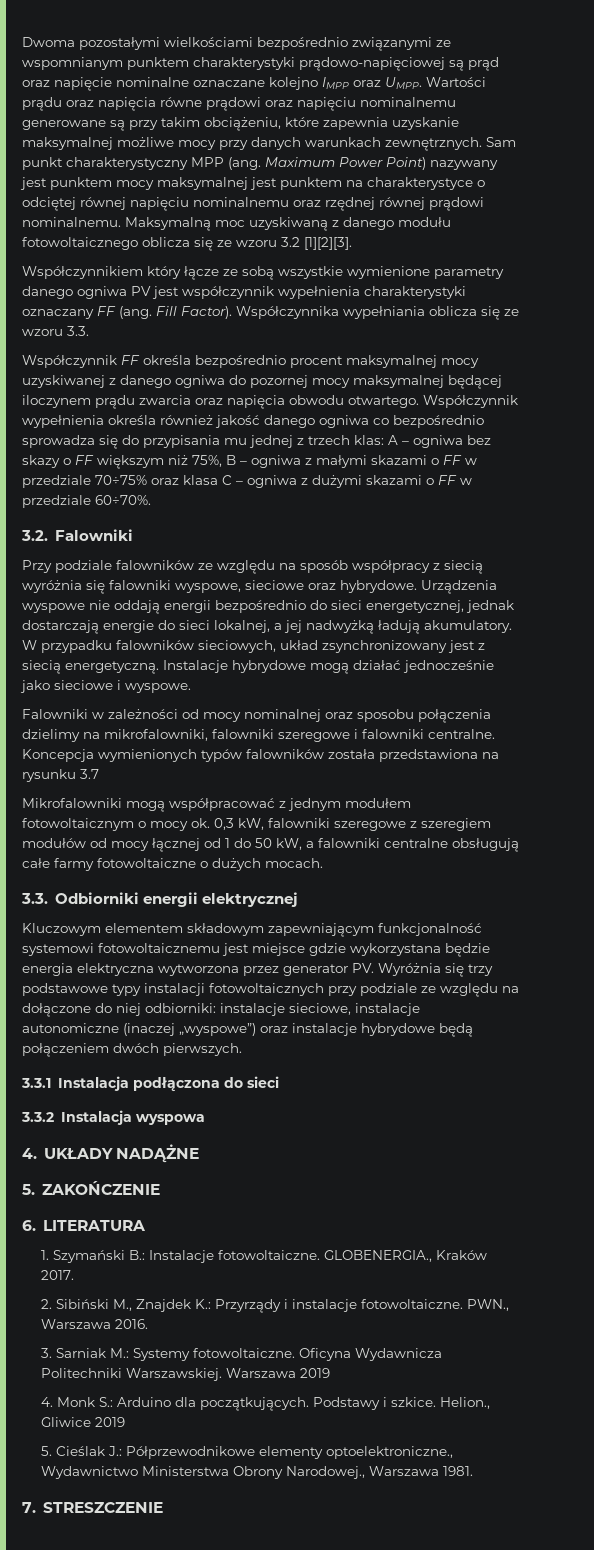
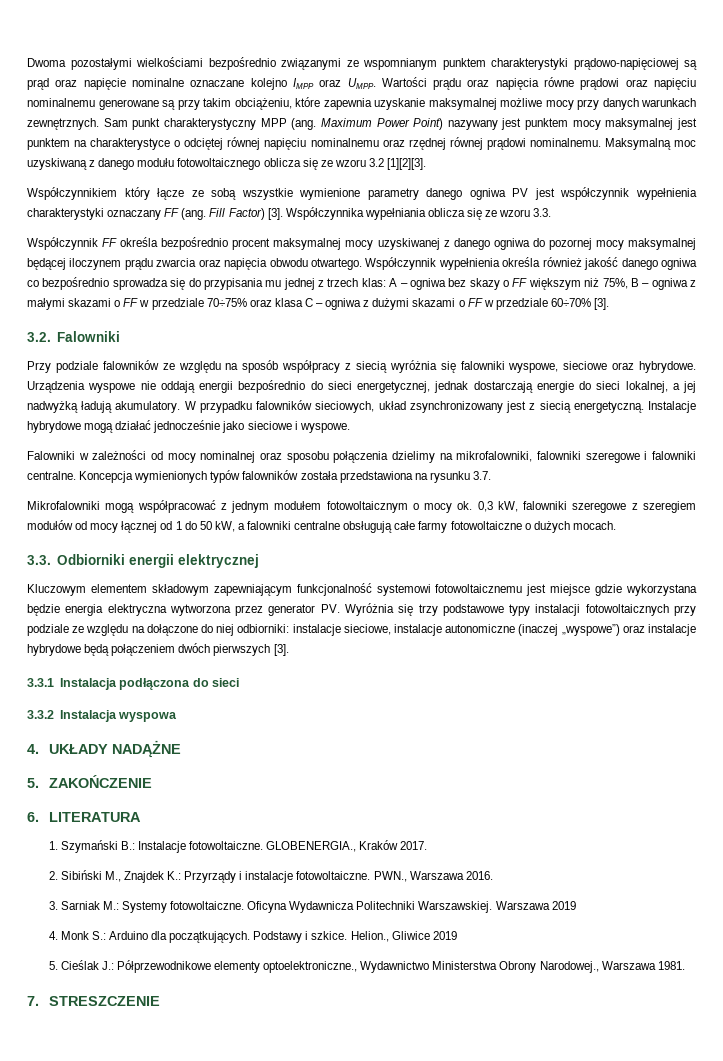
[181,306,232,319] Factor). -> [228,208,283,220] Factor) [3].
[95,495,151,505] 60÷70%. -> [550,298,610,310] 60÷70% [3].
[80,769,99,779] 3.7 -> [472,471,491,480] 3.7.
[163,1043,242,1056] pierwszych. -> [213,644,289,656] pierwszych [3].

